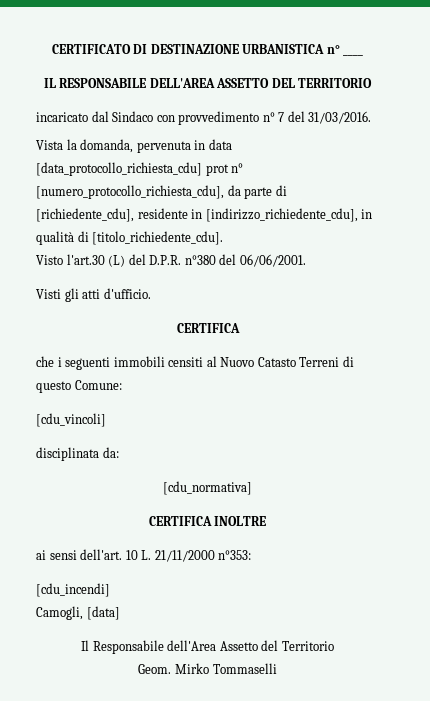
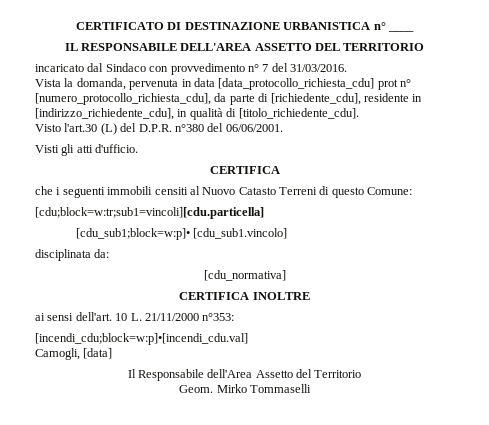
[36,413,106,427] [cdu_vincoli] -> [35,207,264,219] [75,228,288,240] [cdu;block=w:tr;sub1=vincoli][cdu.particella] // [cdu_sub1;block=w:p]• [cdu_sub1.vincolo]
[36,583,110,597] [cdu_incendi] -> [35,333,248,345] [incendi_cdu;block=w:p]•[incendi_cdu.val]

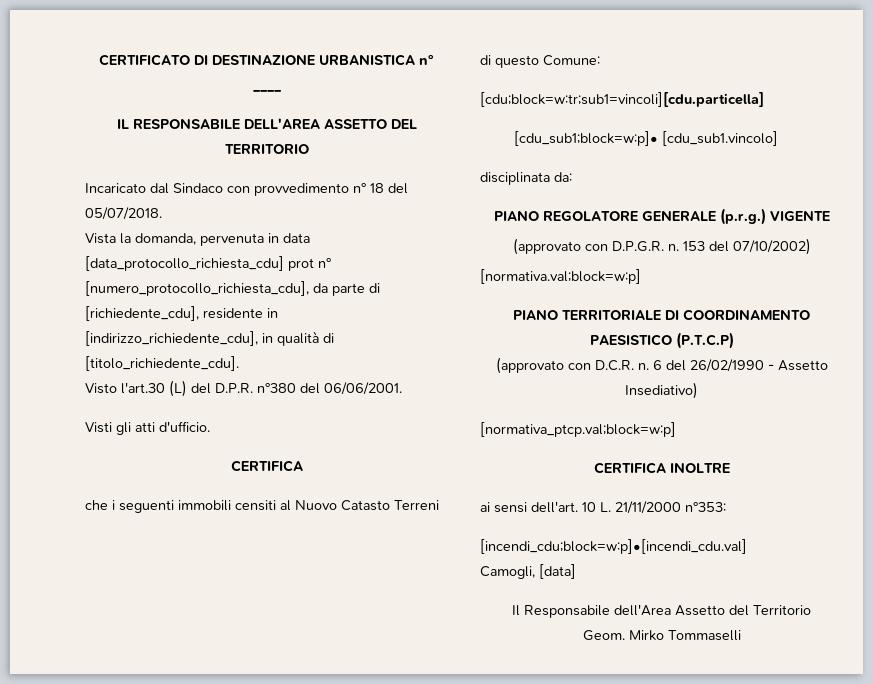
[35,64,84,72] incaricato -> [85,183,146,193] Incaricato
[262,63,347,72] 7 del 31/03/2016. -> [370,183,408,194] [85,207,162,220] 18 del 05/07/2018.
[203,270,286,281] [cdu_normativa] -> [493,208,830,225] [512,238,811,255] [480,269,641,284] [513,309,810,321] [589,332,734,349] [495,357,828,374] [625,382,698,399] [480,422,676,437] PIANO REGOLATORE GENERALE (p.r.g.) VIGENTE // (approvato con D.P.G.R. n. 153 del 07/10/2002) // [normativa.val;block=w:p] // PIANO TERRITORIALE DI COORDINAMENTO PAESISTICO (P.T.C.P) // (approvato con D.C.R. n. 6 del 26/02/1990 - Assetto Insediativo) // [normativa_ptcp.val;block=w:p]

